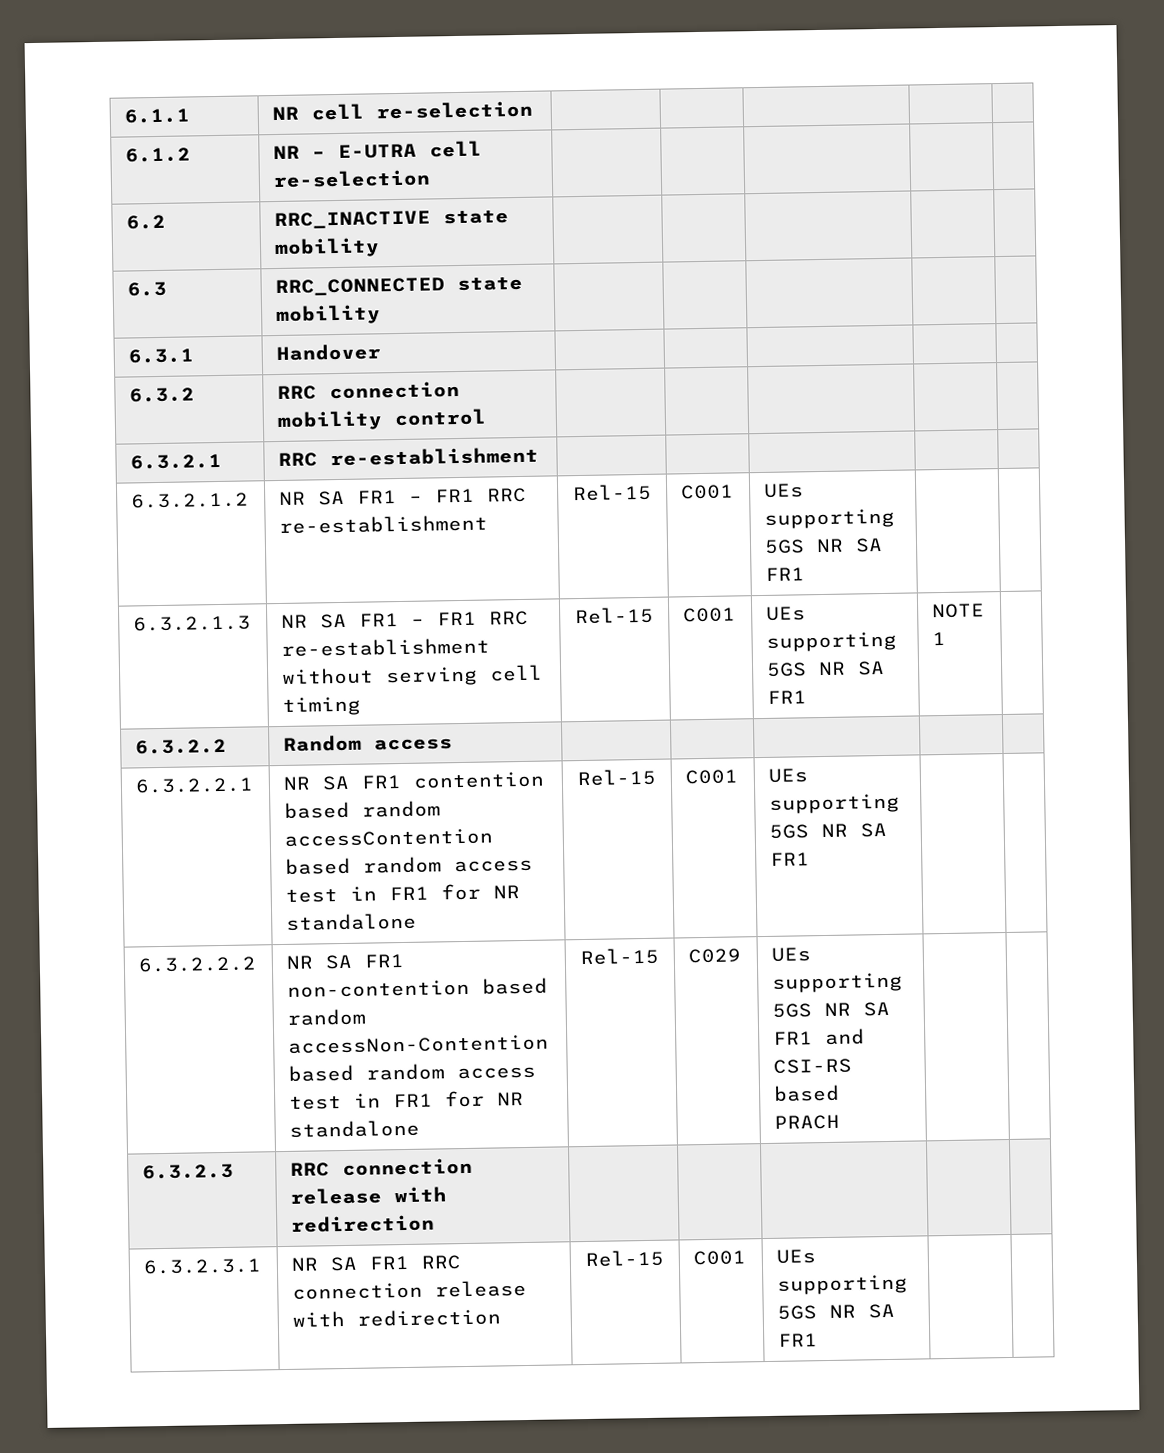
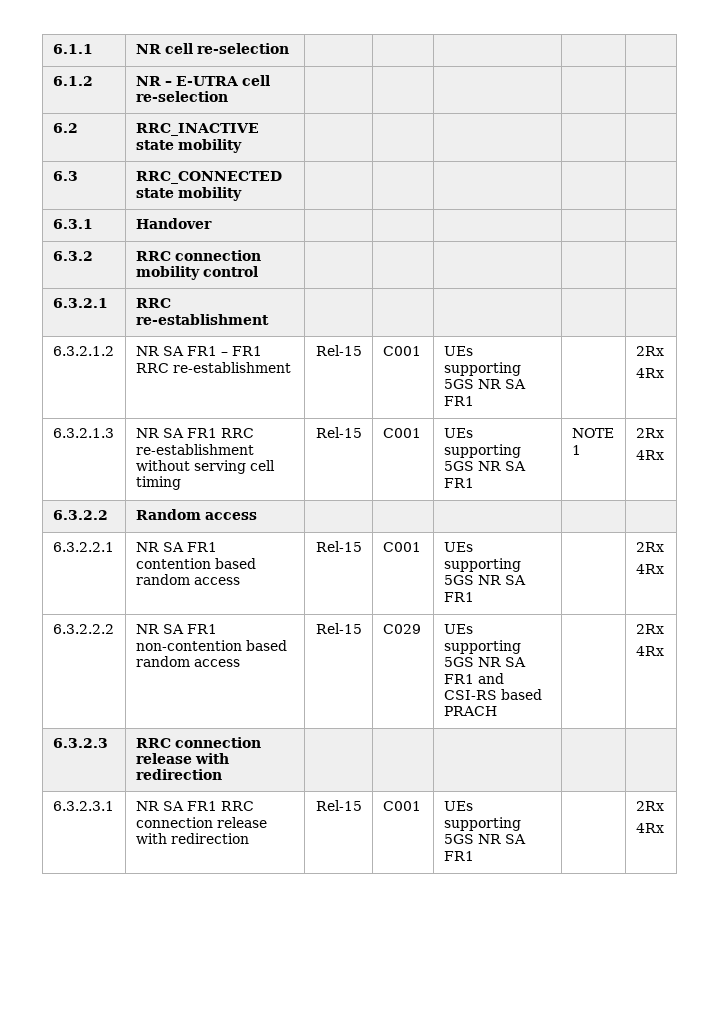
(806, 574) none -> [635,346,664,356] [635,368,664,378] 2Rx // 4Rx
[411,611,478,626] – FR1 -> (217, 433) none
(947, 638) none -> [635,428,664,438] [635,450,664,460] 2Rx // 4Rx
[284,828,494,847] [285,856,534,875] [285,883,521,903] [286,912,418,931] [577,768,656,787] [685,769,739,785] [768,768,809,783] [769,793,901,814] [769,822,888,839] [770,852,811,866] accessContention based random access test in FR1 for NR standalone | Rel-15 | C001 | UEs supporting 5GS NR SA FR1 | | -> [193,577,240,585] [315,541,362,552] [382,542,421,552] [443,542,473,552] [443,558,521,572] [443,575,526,585] [443,592,474,602] [635,542,664,552] [635,564,664,574] access | Rel-15 | C001 | UEs supporting 5GS NR SA FR1 | | 2Rx // 4Rx
[288,1034,550,1054] [288,1063,537,1082] [289,1090,525,1110] [289,1119,421,1138] accessNon-Contention based random access test in FR1 for NR standalone -> [193,659,240,667] access
(841, 1122) none -> [635,624,664,634] [635,646,664,656] 2Rx // 4Rx
(819, 1340) none -> [635,801,664,811] [635,823,664,833] 2Rx // 4Rx

